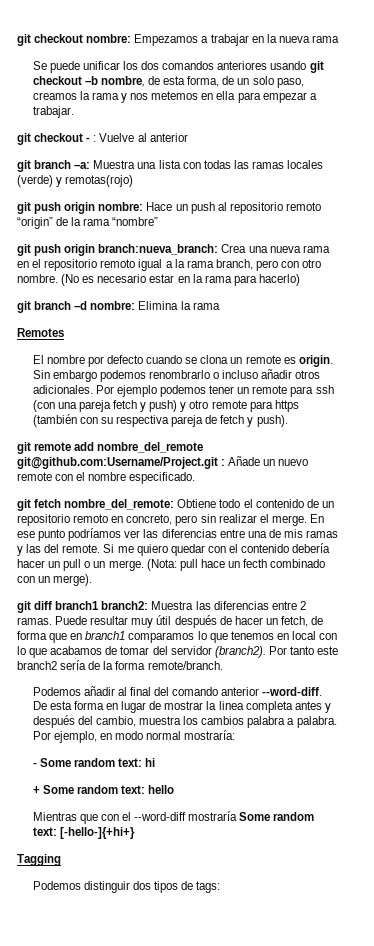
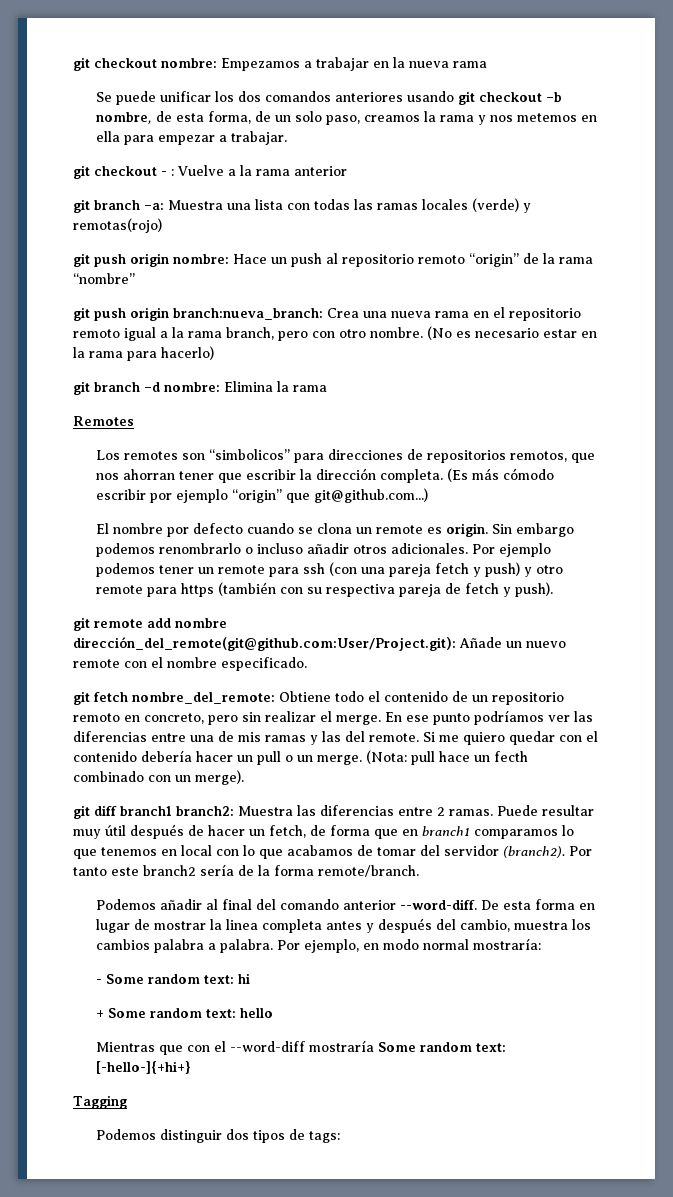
[137,133,147,142] al -> [228,165,290,176] a la rama
(64, 332) none -> [96,449,596,463] [96,468,555,483] [96,488,429,503] // Los remotes son “simbolicos” para direcciones de repositorios remotos, que nos ahorran tener que escribir la dirección completa. (Es más cómodo escribir por ejemplo “origin” que git@github.com...)
[97,442,204,453] [17,457,226,469] nombre_del_remote git@github.com:Username/Project.git : -> [175,618,227,628] [73,637,456,651] nombre dirección_del_remote(git@github.com:User/Project.git):

